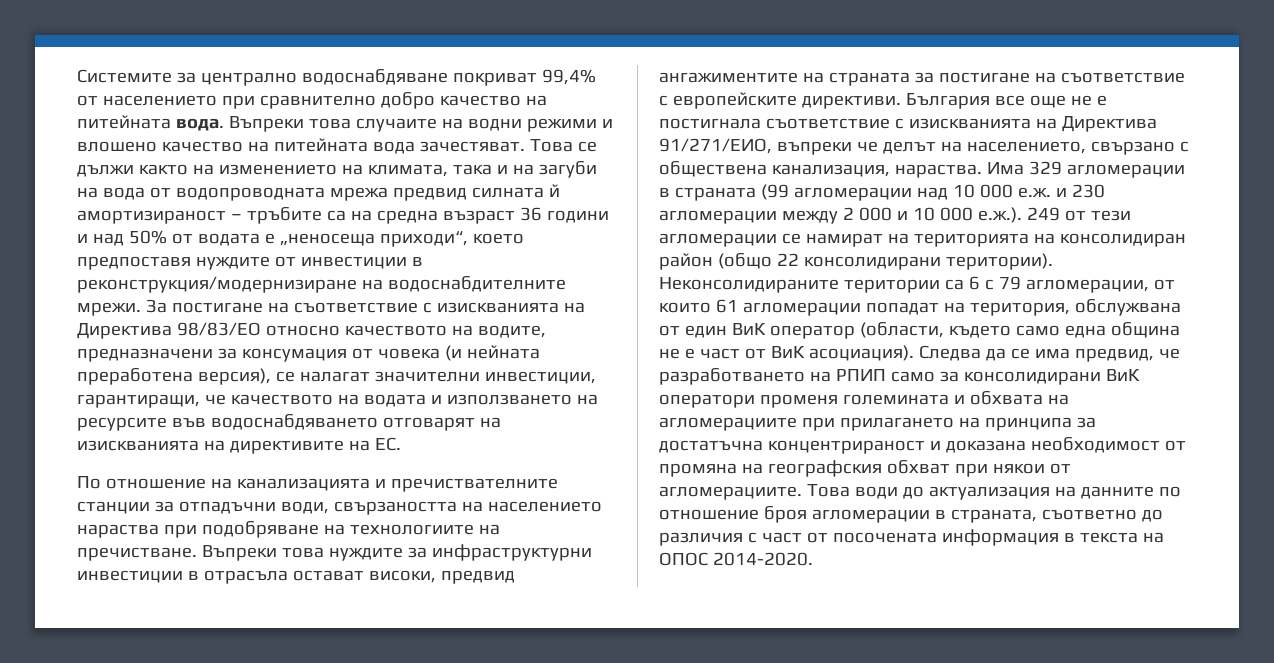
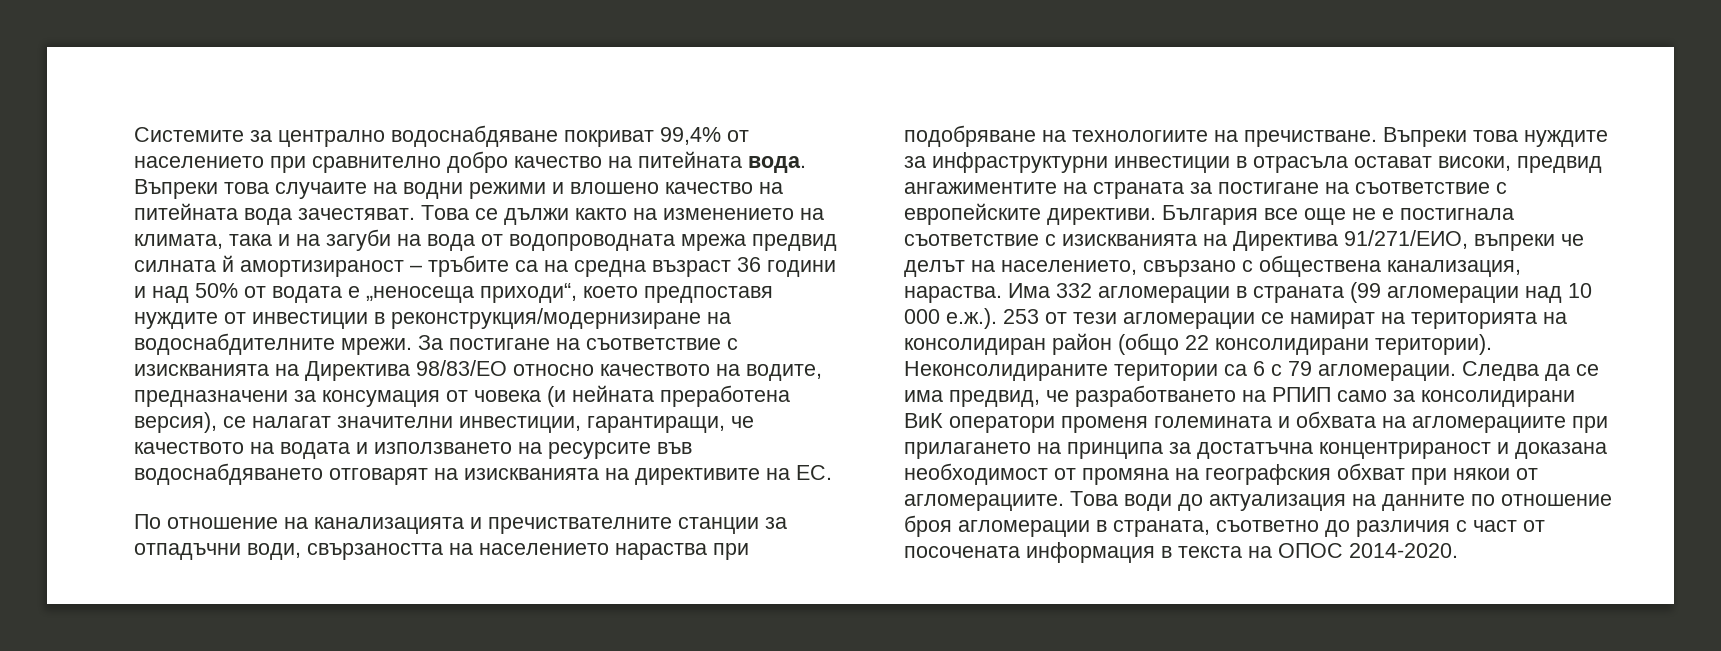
[1028,161,1062,175] 329 -> [1056,283,1092,298] 332
[1017,184,1105,198] [659,207,1060,224] е.ж. и 230 агломерации между 2 000 и 10 000 е.ж.). 249 -> [946,308,1039,329] е.ж.). 253
[1025,279,1175,293] [659,299,1181,316] [659,322,1180,339] [659,345,914,361] агломерации, от които 61 агломерации попадат на територия, обслужвана от един ВиК оператор (области, където само една община не е част от ВиК асоциация). -> [1318,364,1456,381] агломерации.

